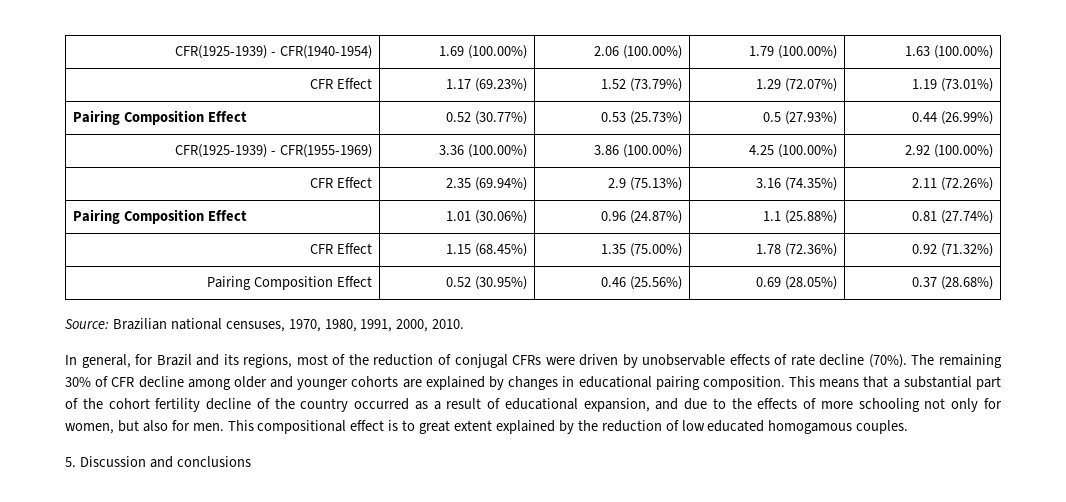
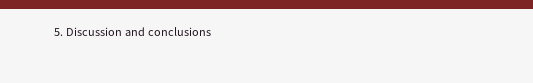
[174,45,372,59] [438,45,527,59] [593,45,682,59] [748,45,837,59] [904,45,993,59] [309,78,372,89] [445,78,527,92] [600,78,682,92] [755,78,837,92] [911,78,993,92] [73,110,248,125] [445,111,527,125] [600,111,682,125] [762,111,837,125] [911,111,993,125] [174,144,372,158] [438,144,527,158] [593,144,682,158] [748,144,837,158] [904,144,993,158] [309,177,372,188] [445,177,527,191] [607,177,682,191] [755,177,837,191] [911,177,993,191] [73,209,248,224] [445,210,527,224] [600,210,682,224] [762,210,837,224] [911,210,993,224] [309,243,372,254] [445,243,527,257] [600,243,682,257] [755,243,837,257] [911,243,993,257] [206,276,372,290] [445,276,527,290] [600,276,682,290] [755,276,837,290] [911,276,993,290] [65,318,465,332] [65,354,1002,368] [65,376,1001,390] [65,398,1002,412] [65,420,909,434] CFR(1925-1939) - CFR(1940-1954) | 1.69 (100.00%) | 2.06 (100.00%) | 1.79 (100.00%) | 1.63 (100.00%) // CFR Effect | 1.17 (69.23%) | 1.52 (73.79%) | 1.29 (72.07%) | 1.19 (73.01%) // Pairing Composition Effect | 0.52 (30.77%) | 0.53 (25.73%) | 0.5 (27.93%) | 0.44 (26.99%) // CFR(1925-1939) - CFR(1955-1969) | 3.36 (100.00%) | 3.86 (100.00%) | 4.25 (100.00%) | 2.92 (100.00%) // CFR Effect | 2.35 (69.94%) | 2.9 (75.13%) | 3.16 (74.35%) | 2.11 (72.26%) // Pairing Composition Effect | 1.01 (30.06%) | 0.96 (24.87%) | 1.1 (25.88%) | 0.81 (27.74%) // CFR Effect | 1.15 (68.45%) | 1.35 (75.00%) | 1.78 (72.36%) | 0.92 (71.32%) // Pairing Composition Effect | 0.52 (30.95%) | 0.46 (25.56%) | 0.69 (28.05%) | 0.37 (28.68%) // Source: Brazilian national censuses, 1970, 1980, 1991, 2000, 2010. // In general, for Brazil and its regions, most of the reduction of conjugal CFRs were driven by unobservable effects of rate decline (70%). The remaining 30% of CFR decline among older and younger cohorts are explained by changes in educational pairing composition. This means that a substantial part of the cohort fertility decline of the country occurred as a result of educational expansion, and due to the effects of more schooling not only for women, but also for men. This compositional effect is to great extent explained by the reduction of low educated homogamous couples. // -> (54, 32) none

